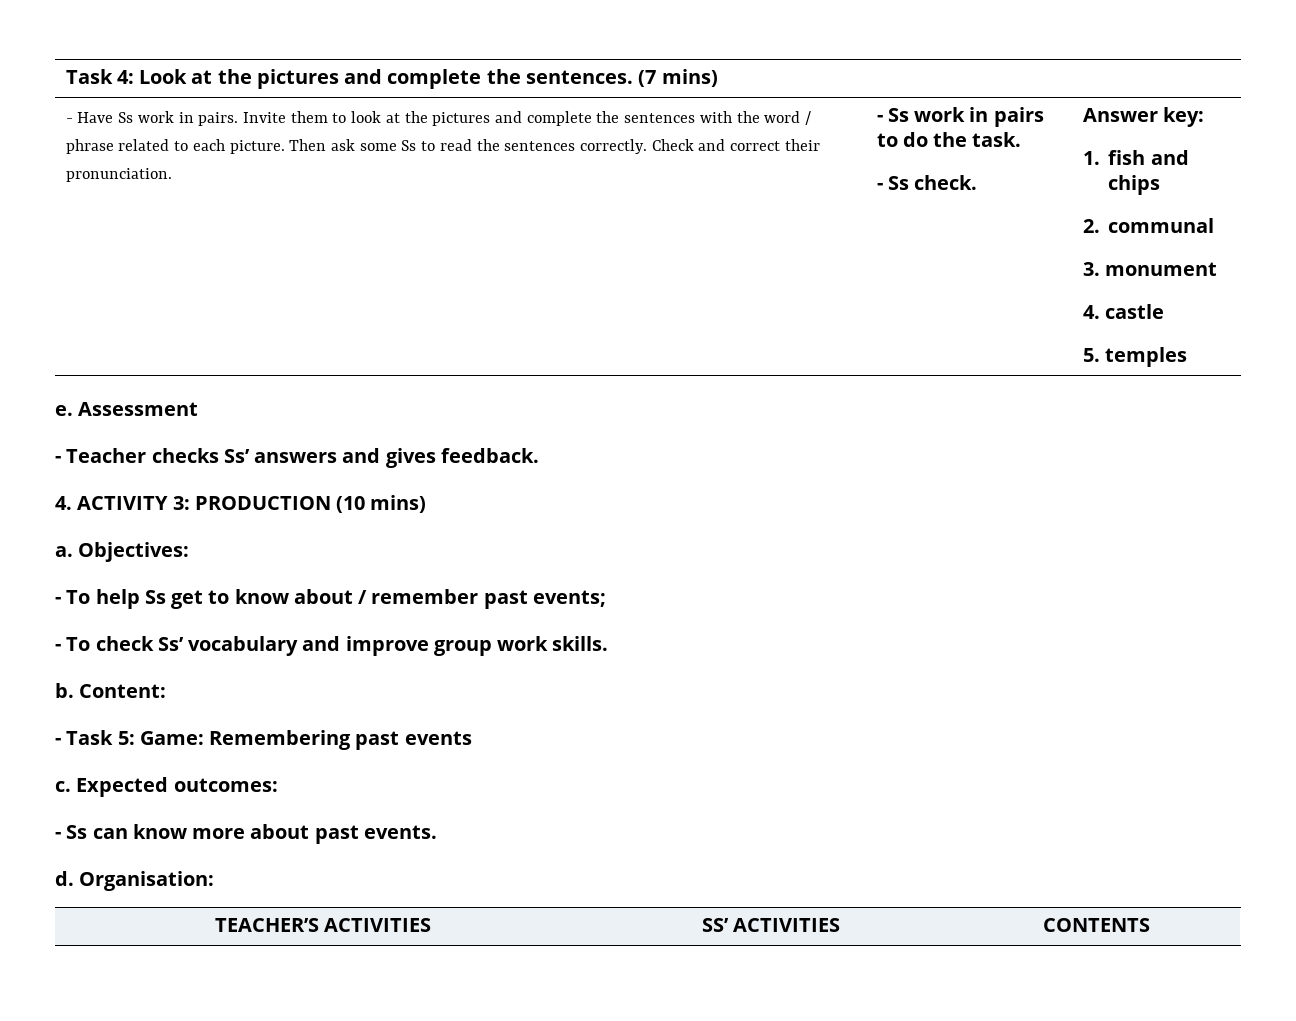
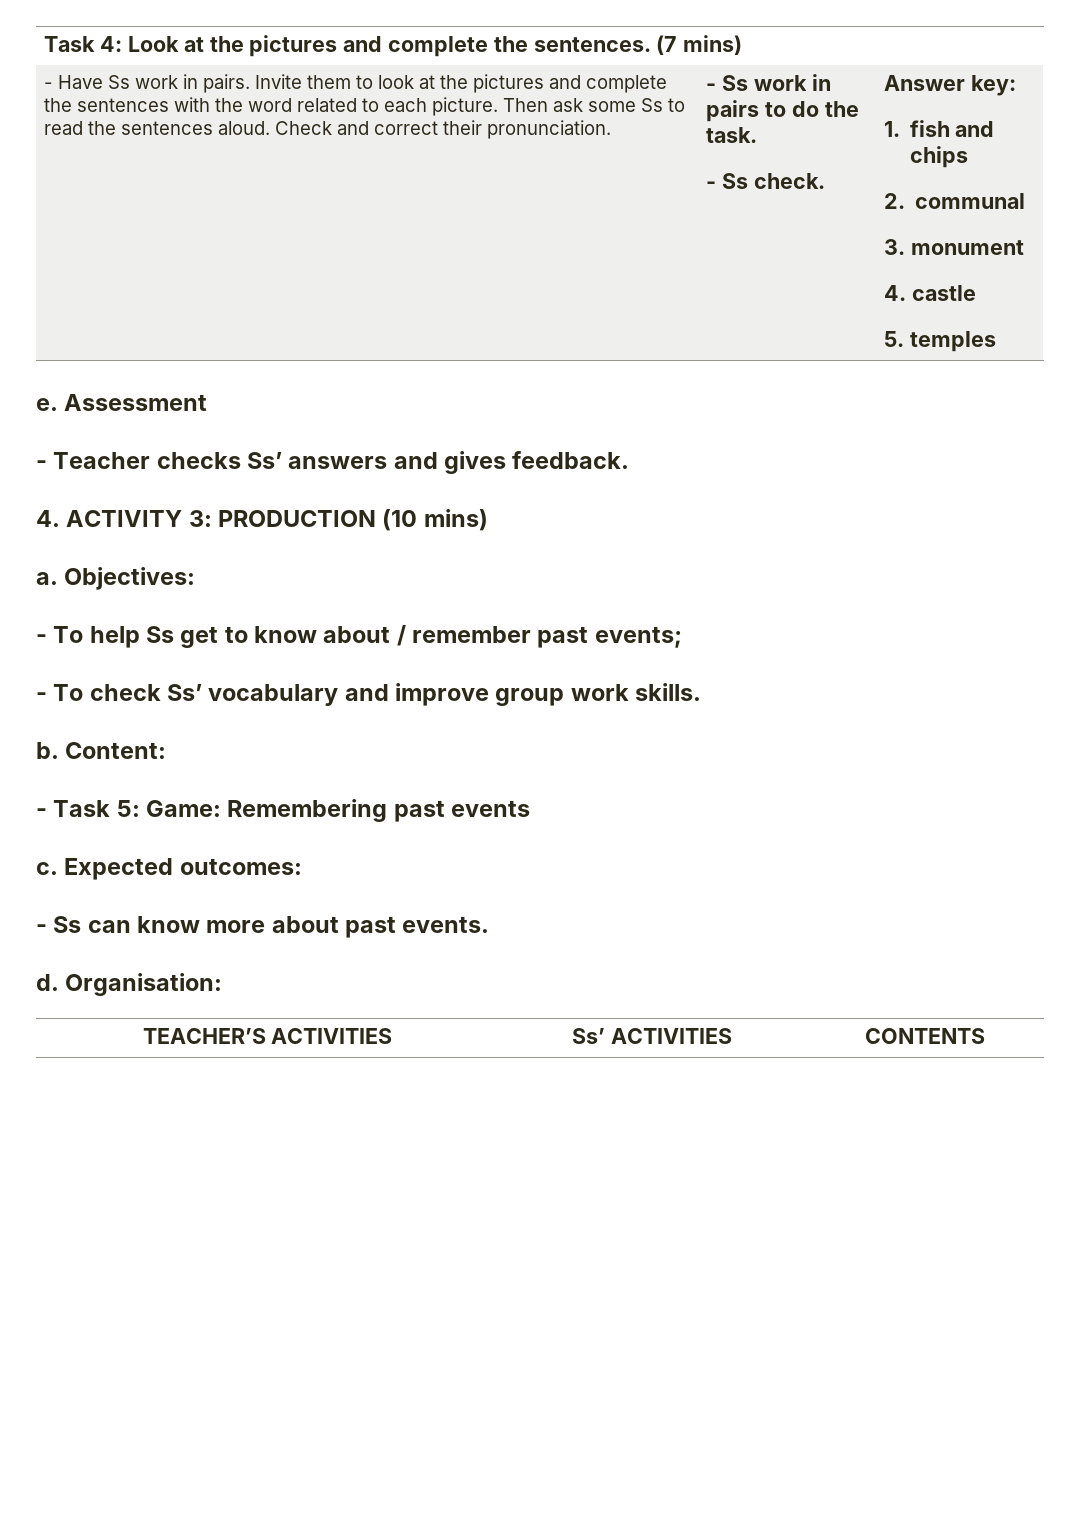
[805,111,812,125] [65,139,114,154] / phrase -> (293, 105) none
[580,139,648,154] correctly. -> [218,121,271,135] aloud.
[701,918,729,932] SS’ -> [572,1028,606,1044] Ss’

